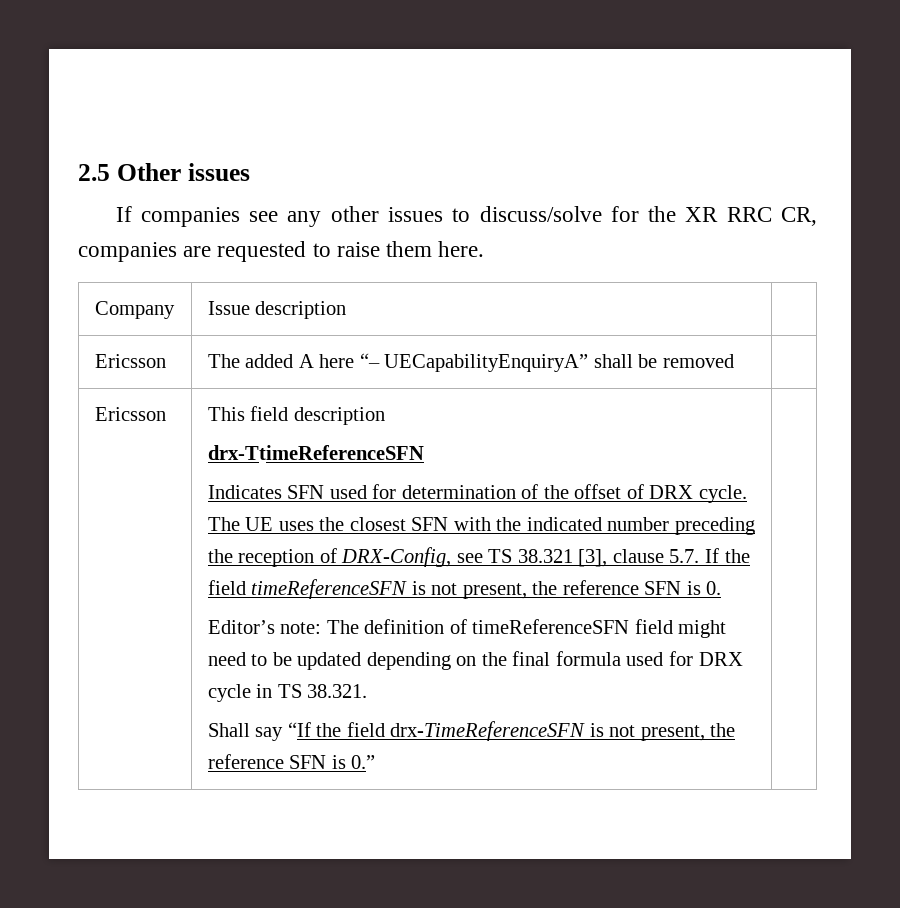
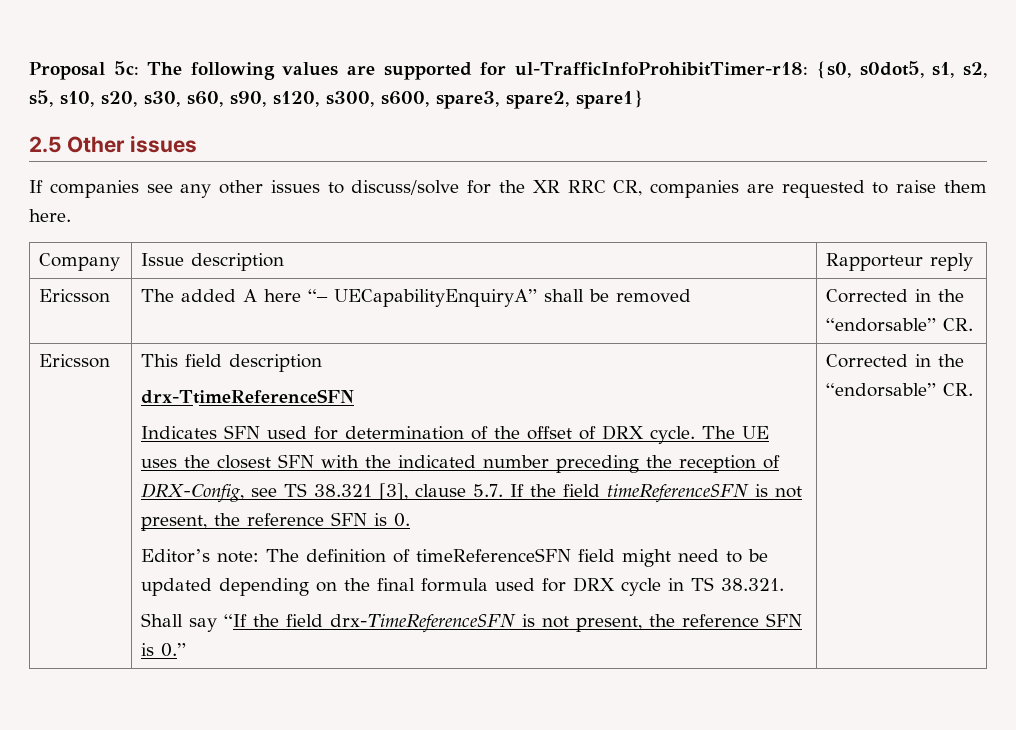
(78, 172) none -> [29,61,987,80] [29,90,644,109] Proposal 5c: The following values are supported for ul-TrafficInfoProhibitTimer-r18: {s0, s0dot5, s1, s2, s5, s10, s20, s30, s60, s90, s120, s300, s600, spare3, spare2, spare1} //
(347, 310) none -> [826,253,974,271] Rapporteur reply
(734, 361) none -> [826,289,965,303] [826,318,974,332] Corrected in the “endorsable” CR.
(376, 762) none -> [826,354,965,368] [826,383,974,397] Corrected in the “endorsable” CR.

